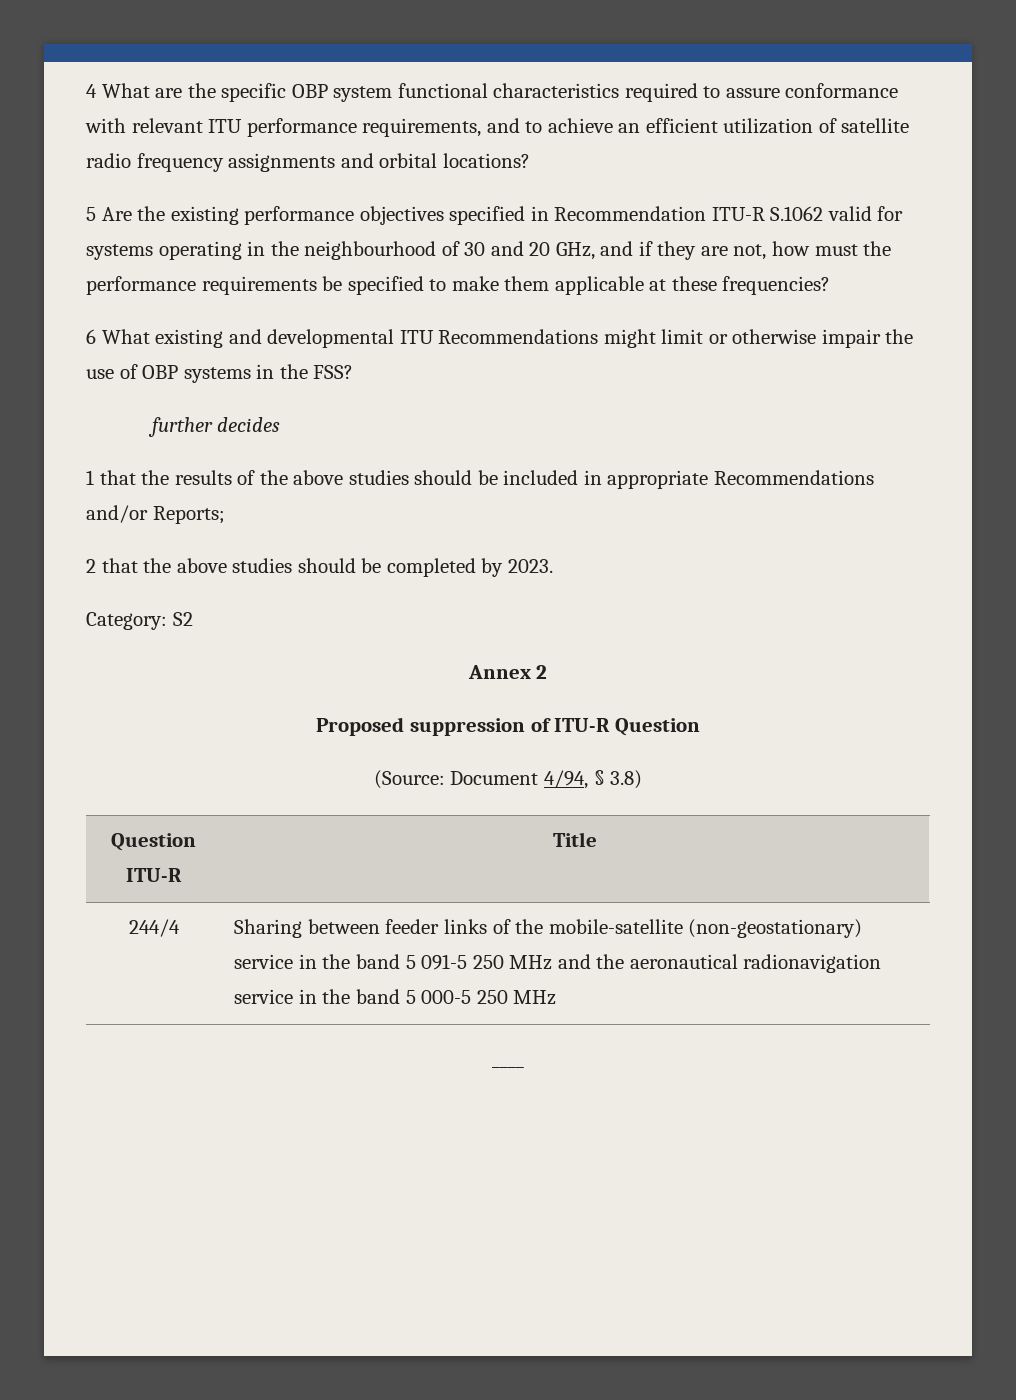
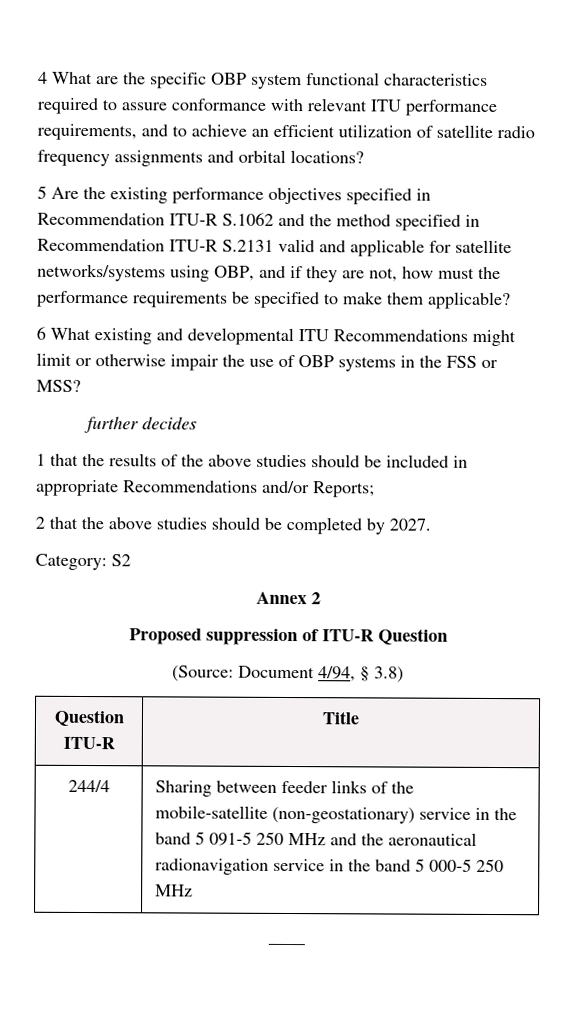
[827,206,904,221] [86,241,595,260] valid for systems operating in the neighbourhood of 30 and 20 GHz, -> [278,213,480,231] [37,238,512,257] [37,263,255,282] and the method specified in Recommendation ITU-R S.2131 valid and applicable for satellite networks/systems using OBP,
[554,276,831,295] applicable at these frequencies? -> [427,291,511,310] applicable?
[313,365,354,379] FSS? -> [446,355,498,369] [36,379,81,392] FSS or MSS?
[507,559,553,573] 2023. -> [389,518,431,531] 2027.

